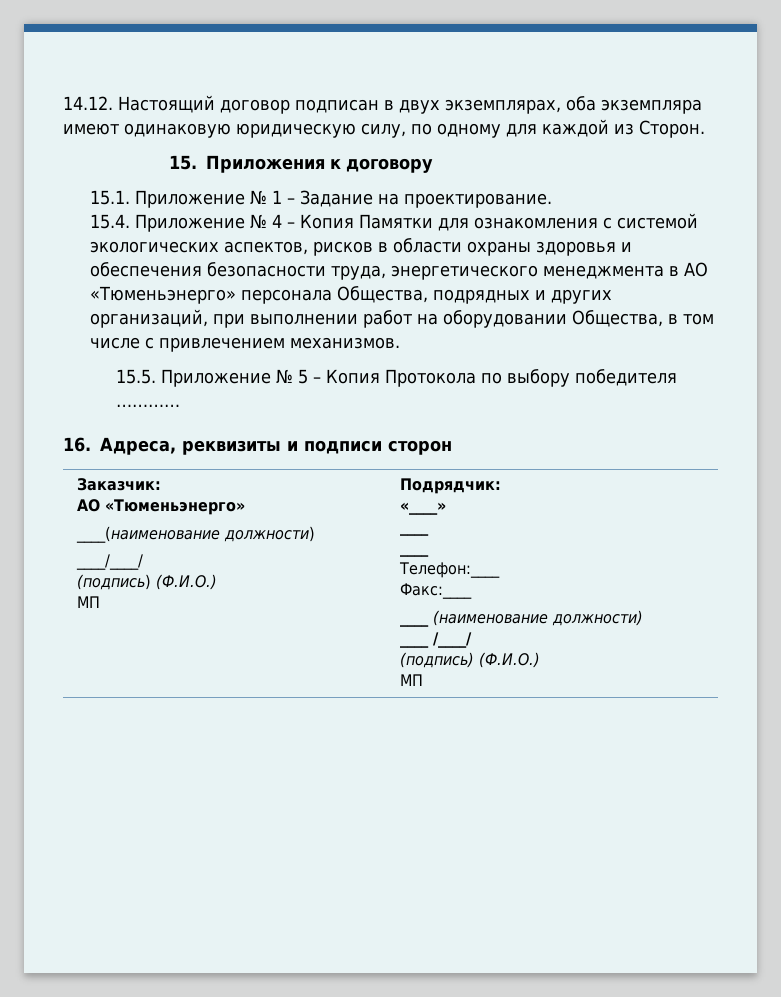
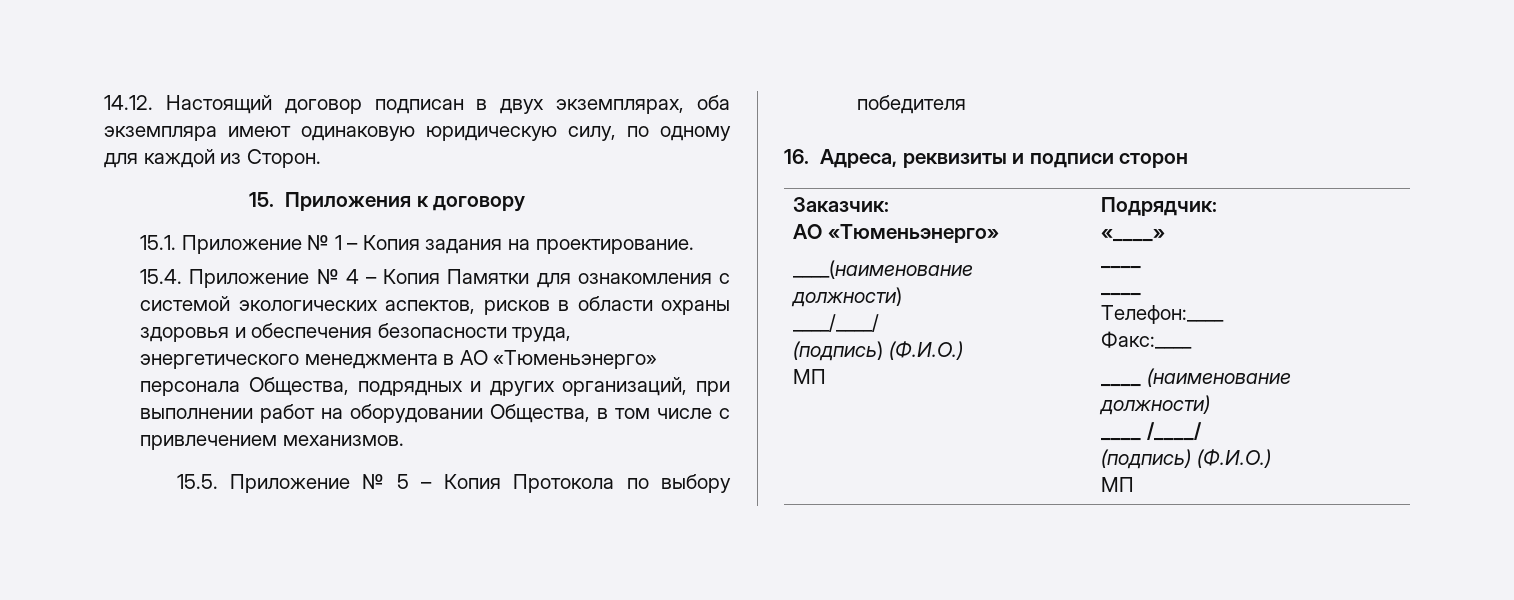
[299,190,373,207] Задание -> [362,235,503,254] Копия задания
[116,404,181,407] ………… -> (966, 104) none

